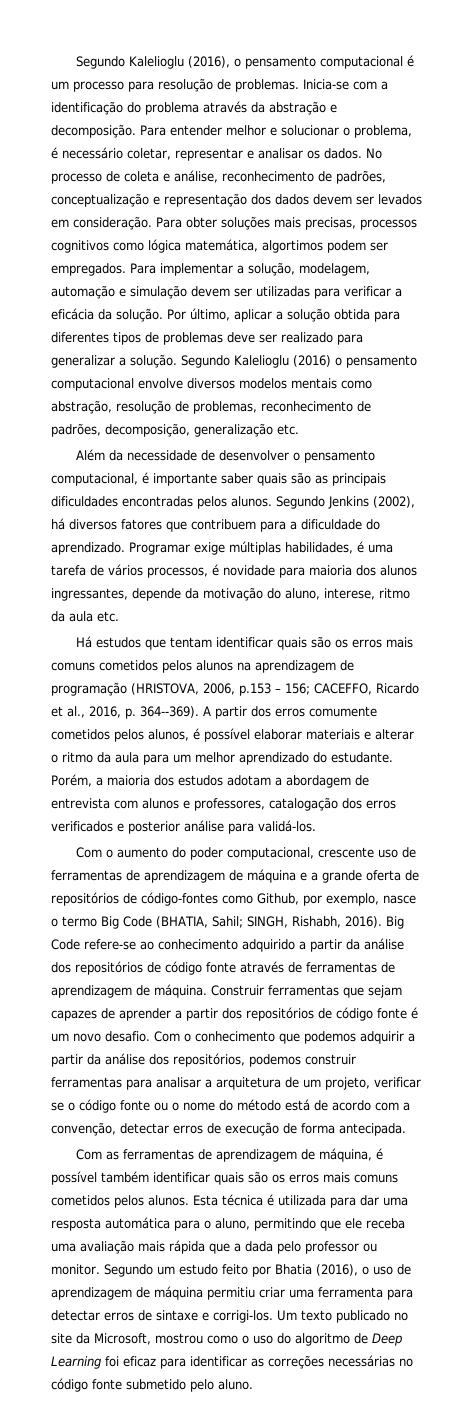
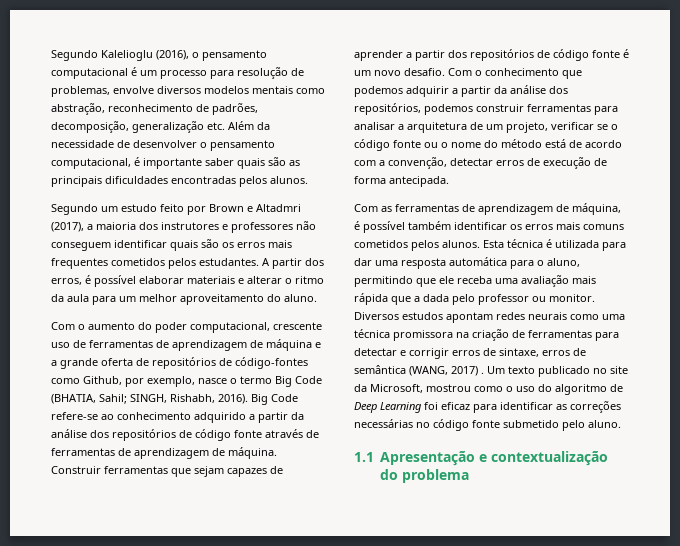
[235,79,388,92] [51,101,337,115] [51,124,412,138] [51,147,382,161] [51,170,386,184] [51,193,422,207] [51,216,417,230] [51,239,388,253] [51,262,370,276] [51,285,402,299] [51,308,400,322] [51,332,363,345] [51,354,417,368] [51,378,134,391] problemas. Inicia-se com a identificação do problema através da abstração e decomposição. Para entender melhor e solucionar o problema, é necessário coletar, representar e analisar os dados. No processo de coleta e análise, reconhecimento de padrões, conceptualização e representação dos dados devem ser levados em consideração. Para obter soluções mais precisas, processos cognitivos como lógica matemática, algortimos podem ser empregados. Para implementar a solução, modelagem, automação e simulação devem ser utilizadas para verificar a eficácia da solução. Por último, aplicar a solução obtida para diferentes tipos de problemas deve ser realizado para generalizar a solução. Segundo Kalelioglu (2016) o pensamento computacional -> [51,86,110,97] problemas,
[116,400,257,414] resolução de problemas, -> (105, 109) none
(299, 429) // -> (225, 126) none
[276,496,415,509] [51,518,380,532] [51,541,393,555] [51,564,417,578] [51,587,410,601] [51,611,119,622] [76,636,414,650] [51,660,354,673] [51,682,419,696] [51,706,377,719] [51,729,189,742] Segundo Jenkins (2002), há diversos fatores que contribuem para a dificuldade do aprendizado. Programar exige múltiplas habilidades, é uma tarefa de vários processos, é novidade para maioria dos alunos ingressantes, depende da motivação do aluno, interese, ritmo da aula etc. // Há estudos que tentam identificar quais são os erros mais comuns cometidos pelos alunos na aprendizagem de programação (HRISTOVA, 2006, p.153 – 156; CACEFFO, Ricardo et al., 2016, p. 364--369). A partir dos erros comumente cometidos pelos alunos, -> [51,204,301,215] [51,221,316,233] [51,239,292,251] [51,258,324,269] [51,278,82,285] // Segundo um estudo feito por Brown e Altadmri (2017), a maioria dos instrutores e professores não conseguem identificar quais são os erros mais frequentes cometidos pelos estudantes. A partir dos erros,
[239,752,393,765] [51,774,369,788] [51,797,396,811] [51,820,316,834] aprendizado do estudante. Porém, a maioria dos estudos adotam a abordagem de entrevista com alunos e professores, catalogação dos erros verificados e posterior análise para validá-los. -> [180,294,317,305] aproveitamento do aluno.
[214,1171,268,1185] quais são -> (507, 226) none
[103,1264,411,1277] [51,1286,413,1300] [51,1310,273,1323] Segundo um estudo feito por Bhatia (2016), o uso de aprendizagem de máquina permitiu criar uma ferramenta para detectar erros de sintaxe e corrigi-los. -> [354,312,625,323] [354,329,619,341] [354,348,586,359] [354,365,484,376] Diversos estudos apontam redes neurais como uma técnica promissora na criação de ferramentas para detectar e corrigir erros de sintaxe, erros de semântica (WANG, 2017) .
(253, 1384) none -> [354,451,608,466] [379,469,469,483] // 1.1 Apresentação e contextualização do problema

